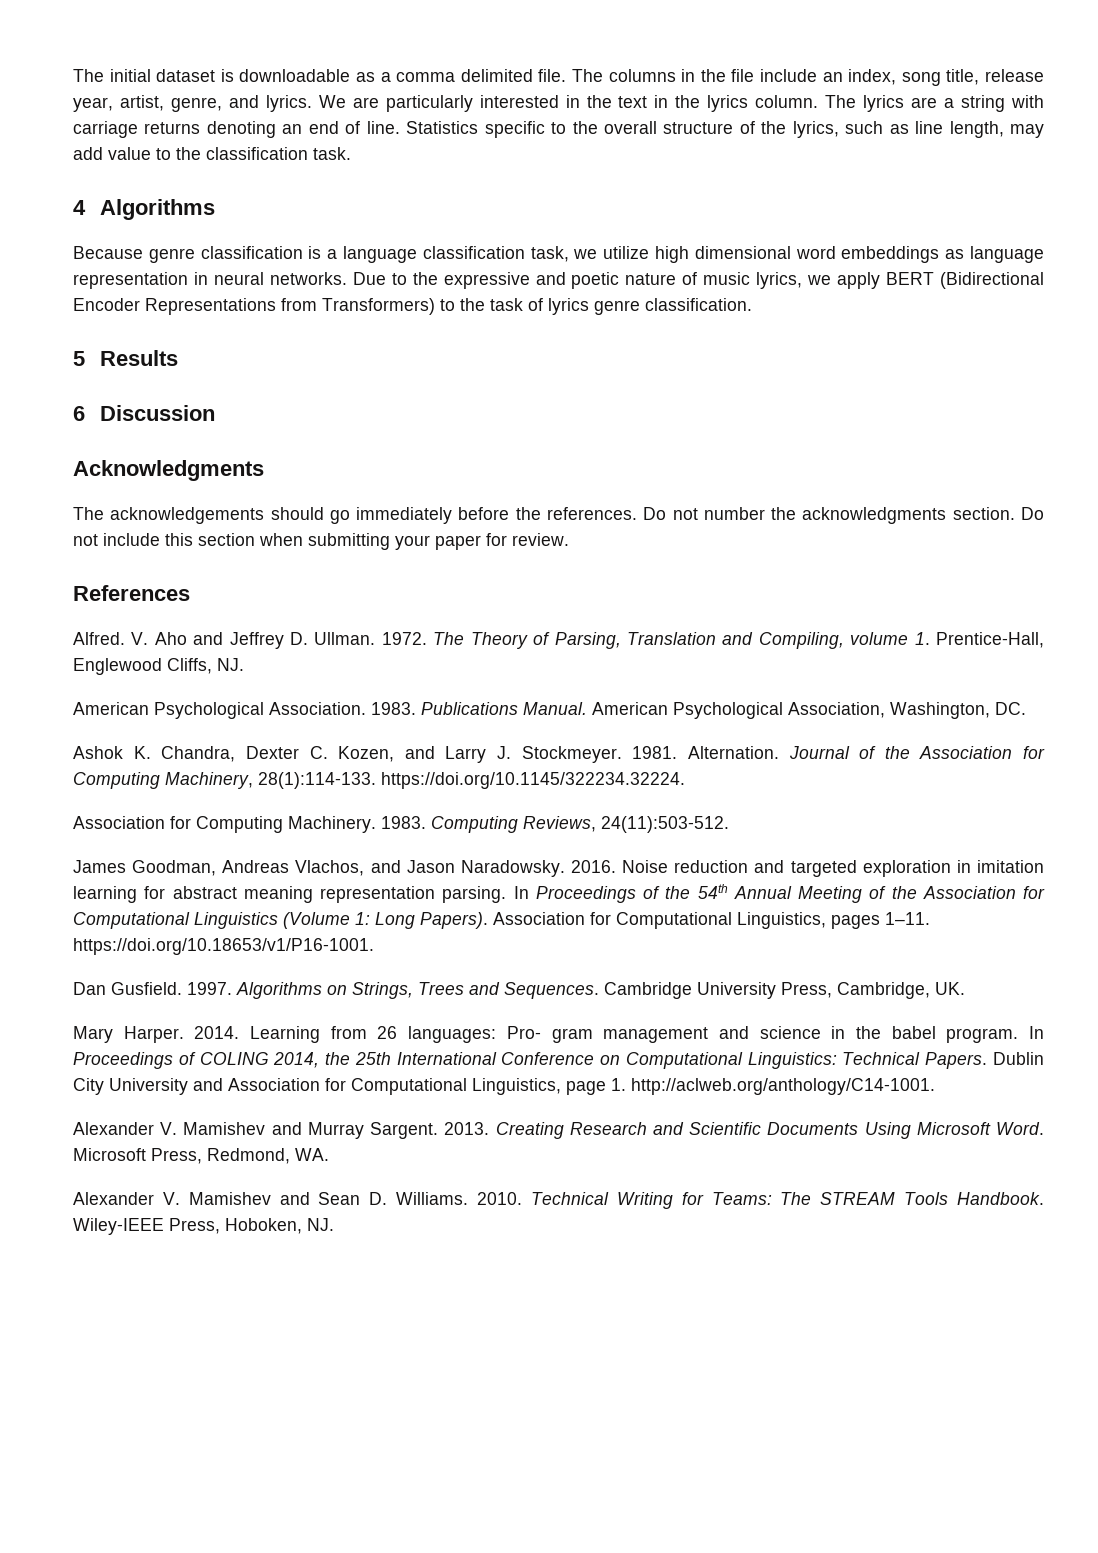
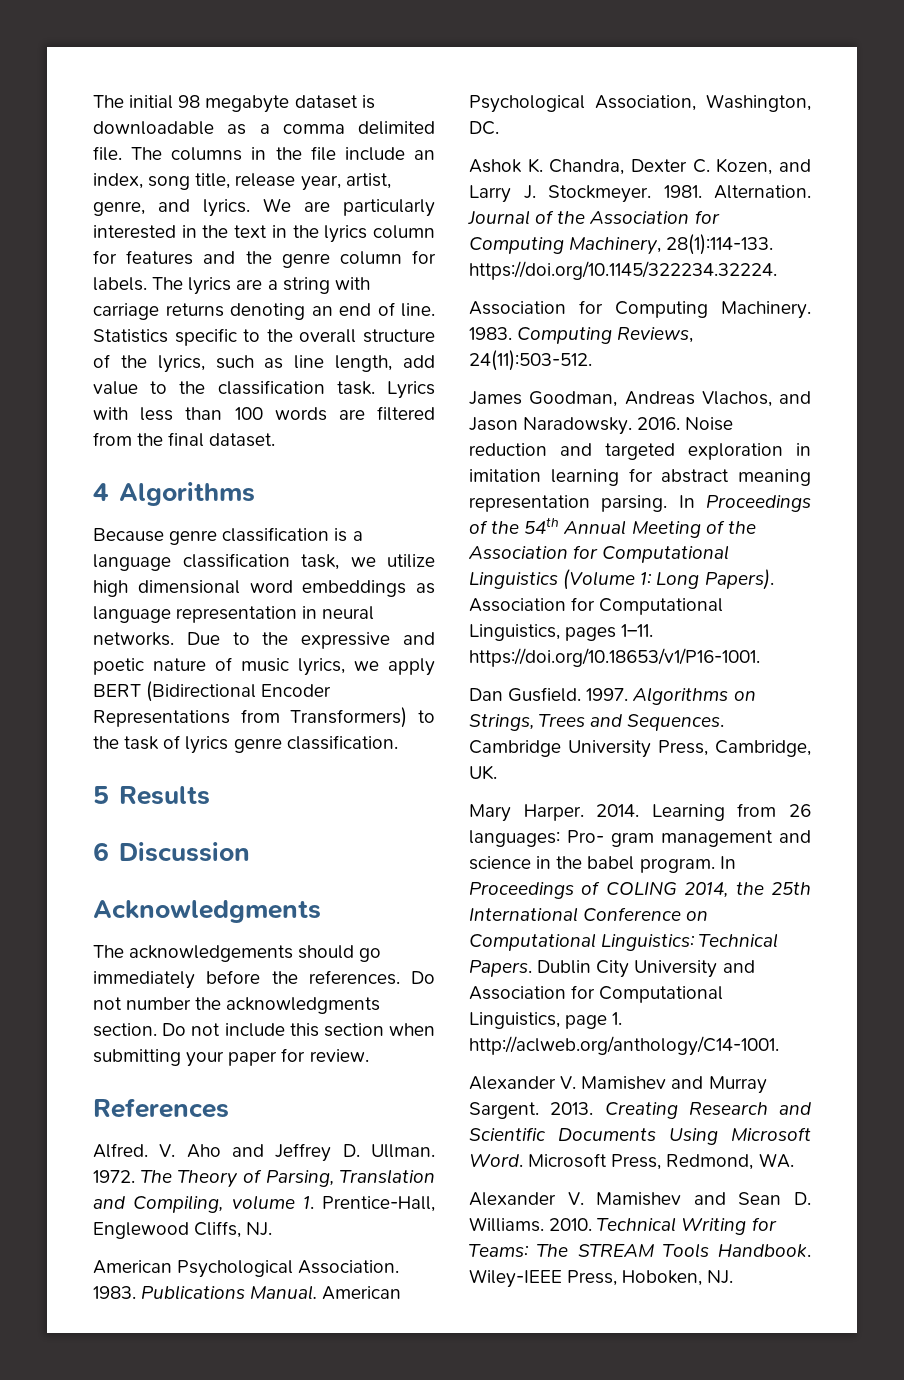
(151, 75) none -> [178,95,290,113] 98 megabyte
[755,95,819,108] column. -> [373,225,436,239] [93,250,437,268] [93,277,147,291] column for features and the genre column for labels.
[1010,124,1045,138] may -> (393, 363) none
(351, 153) none -> [387,381,436,399] [93,406,435,421] [93,432,276,447] Lyrics with less than 100 words are filtered from the final dataset.

